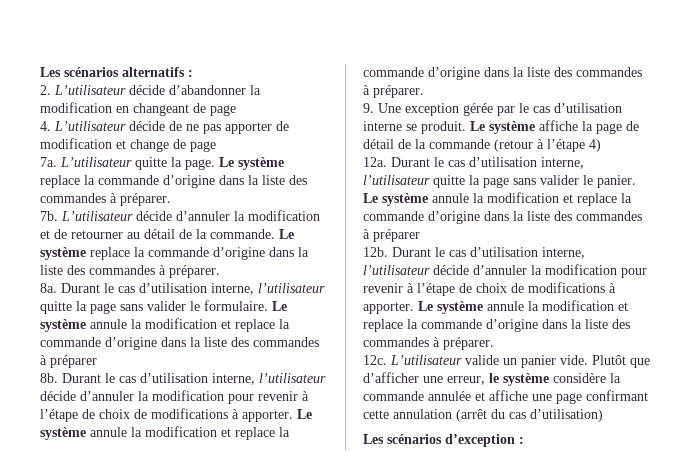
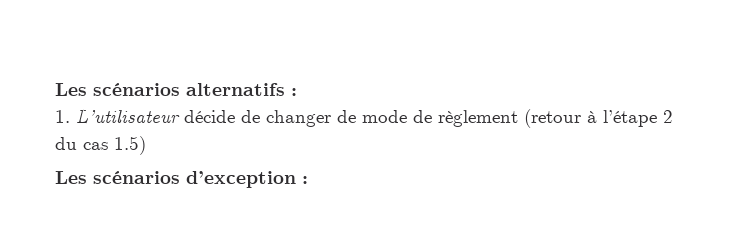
[40,85,261,95] [40,102,236,116] [40,121,289,134] [40,138,216,152] [40,157,284,170] [40,175,307,188] [40,193,171,206] [40,210,320,221] [40,229,294,239] [40,247,309,260] [40,265,220,278] [40,283,325,295] [40,300,287,314] [40,318,290,332] [40,337,319,350] [40,355,97,368] [40,373,326,385] [40,390,309,404] [40,408,312,422] [40,426,290,440] [363,67,642,80] [363,85,424,98] [363,103,622,116] [363,120,639,134] [363,139,601,152] [363,157,584,169] [363,175,636,188] [363,192,632,206] [363,211,642,224] [363,229,420,242] [363,247,585,259] [363,264,647,278] [363,282,616,296] [363,300,628,314] [363,319,630,332] [363,337,494,350] [363,355,650,368] [363,372,621,386] [363,390,648,404] [363,409,487,422] 2. L’utilisateur décide d’abandonner la modification en changeant de page // 4. L’utilisateur décide de ne pas apporter de modification et change de page // 7a. L’utilisateur quitte la page. Le système replace la commande d’origine dans la liste des commandes à préparer. // 7b. L’utilisateur décide d’annuler la modification et de retourner au détail de la commande. Le système replace la commande d’origine dans la liste des commandes à préparer. // 8a. Durant le cas d’utilisation interne, l’utilisateur quitte la page sans valider le formulaire. Le système annule la modification et replace la commande d’origine dans la liste des commandes à préparer // 8b. Durant le cas d’utilisation interne, l’utilisateur décide d’annuler la modification pour revenir à l’étape de choix de modifications à apporter. Le système annule la modification et replace la commande d’origine dans la liste des commandes à préparer. // 9. Une exception gérée par le cas d’utilisation interne se produit. Le système affiche la page de détail de la commande (retour à l’étape 4) // 12a. Durant le cas d’utilisation interne, l’utilisateur quitte la page sans valider le panier. Le système annule la modification et replace la commande d’origine dans la liste des commandes à préparer // 12b. Durant le cas d’utilisation interne, l’utilisateur décide d’annuler la modification pour revenir à l’étape de choix de modifications à apporter. Le système annule la modification et replace la commande d’origine dans la liste des commandes à préparer. // 12c. L’utilisateur valide un panier vide. Plutôt que d’afficher une erreur, le système considère la commande annulée et affiche une page confirmant cette annulation (arrêt -> [55,109,673,128] 1. L’utilisateur décide de changer de mode de règlement (retour à l’étape 2
[530,409,603,422] d’utilisation) -> [114,136,146,155] 1.5)

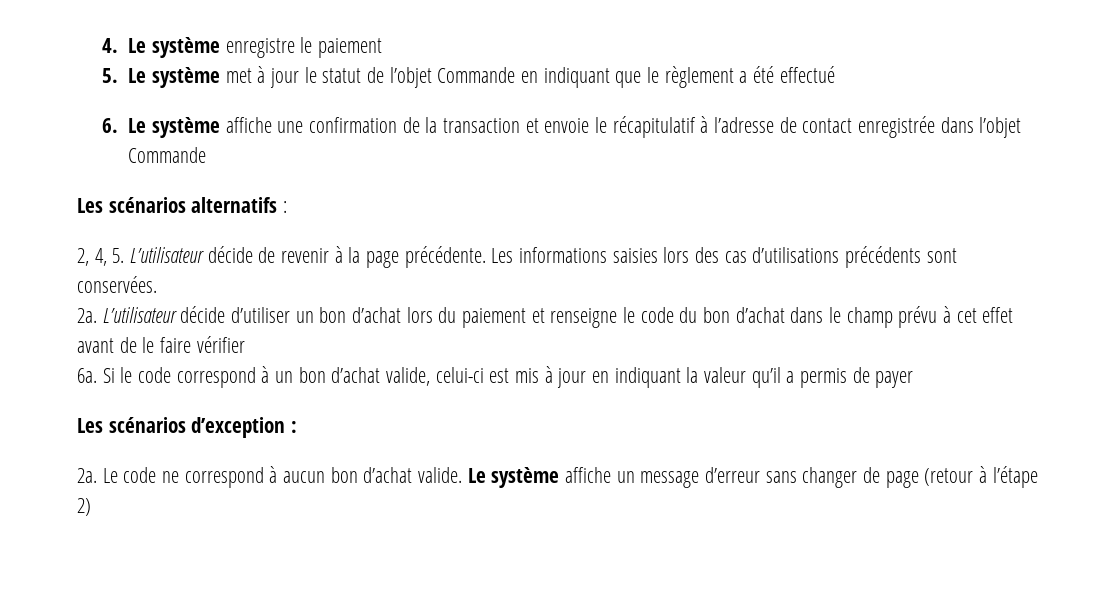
[55,83,297,96] [55,109,673,128] [55,136,146,155] [55,171,308,188] Les scénarios alternatifs : // 1. L’utilisateur décide de changer de mode de règlement (retour à l’étape 2 du cas 1.5) // Les scénarios d’exception : -> [101,37,382,58] [101,66,835,88] [101,116,1022,138] [128,147,207,163] [77,197,288,213] [77,246,957,268] [77,276,157,293] [77,306,1014,328] [77,336,245,353] [77,366,914,388] [77,417,298,438] [77,466,1038,488] [77,498,91,516] 4. Le système enregistre le paiement // 5. Le système met à jour le statut de l’objet Commande en indiquant que le règlement a été effectué // 6. Le système affiche une confirmation de la transaction et envoie le récapitulatif à l’adresse de contact enregistrée dans l’objet Commande // Les scénarios alternatifs : // 2, 4, 5. L’utilisateur décide de revenir à la page précédente. Les informations saisies lors des cas d’utilisations précédents sont conservées. // 2a. L’utilisateur décide d’utiliser un bon d’achat lors du paiement et renseigne le code du bon d’achat dans le champ prévu à cet effet avant de le faire vérifier // 6a. Si le code correspond à un bon d’achat valide, celui-ci est mis à jour en indiquant la valeur qu’il a permis de payer // Les scénarios d’exception : // 2a. Le code ne correspond à aucun bon d’achat valide. Le système affiche un message d’erreur sans changer de page (retour à l’étape 2)

